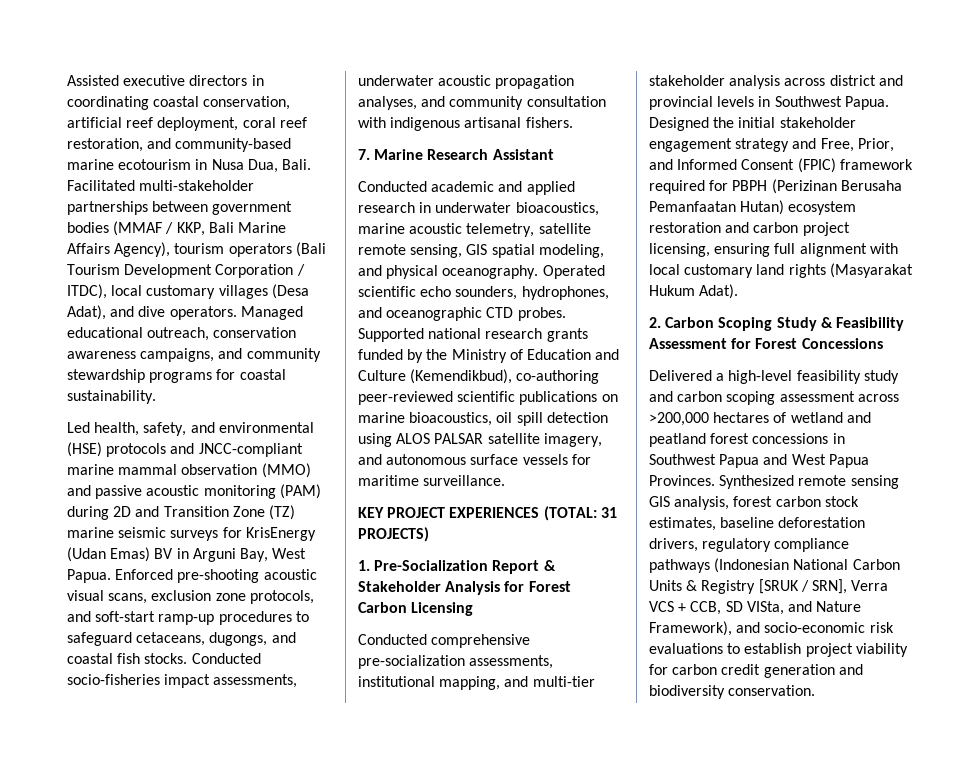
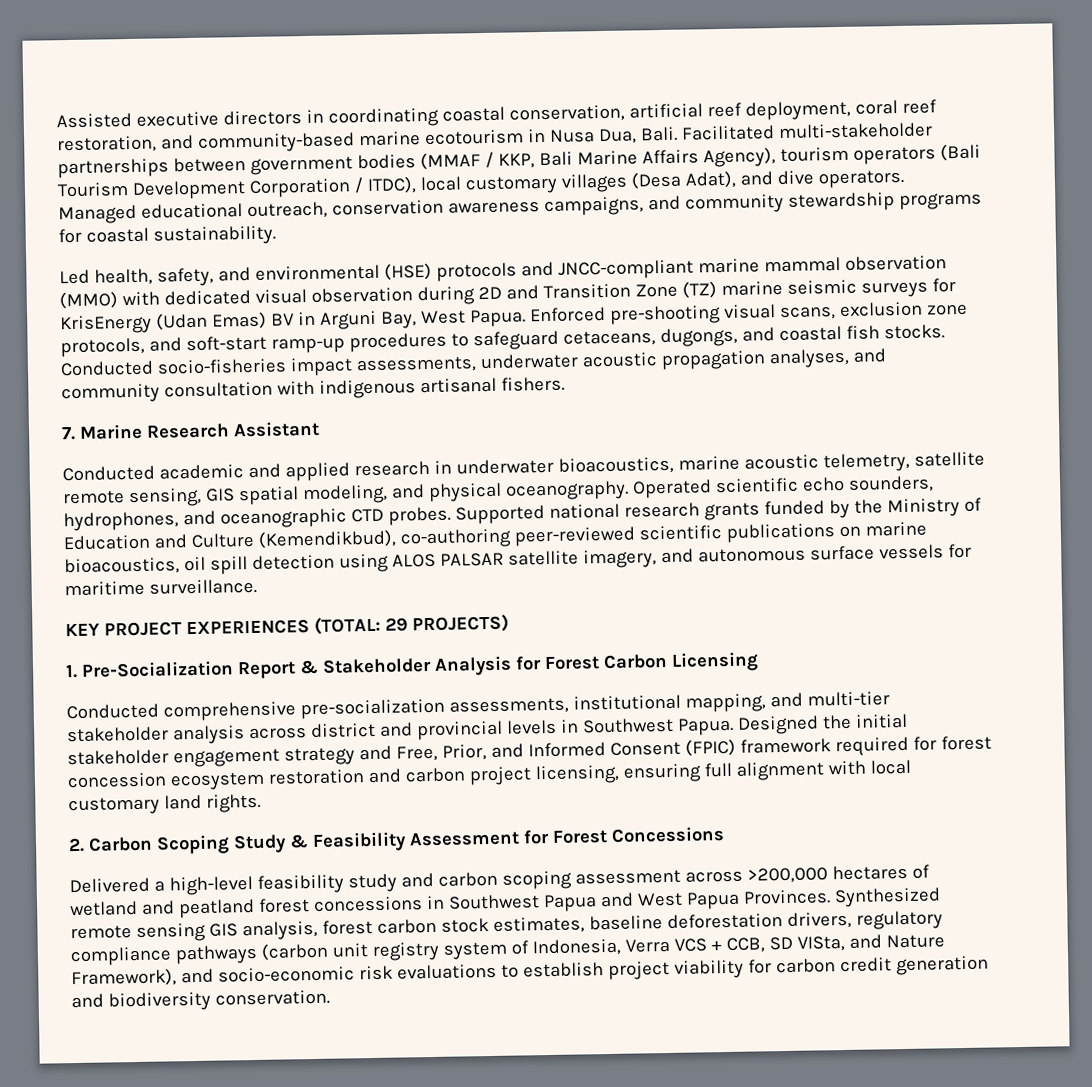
[67,484,321,499] and passive acoustic monitoring (PAM) -> [121,287,413,307] with dedicated visual observation
[263,569,317,580] acoustic -> (721, 315) none
[600,507,617,518] 31 -> [384,617,408,632] 29
[732,179,902,194] [649,200,785,215] PBPH (Perizinan Berusaha Pemanfaatan Hutan) -> [940,735,992,751] [67,772,167,789] forest concession
[788,263,913,278] [649,284,739,299] rights (Masyarakat Hukum Adat). -> [205,793,261,813] rights.
[714,558,900,573] [649,579,847,594] (Indonesian National Carbon Units & Registry [SRUK / SRN], -> [260,938,621,962] (carbon unit registry system of Indonesia,

